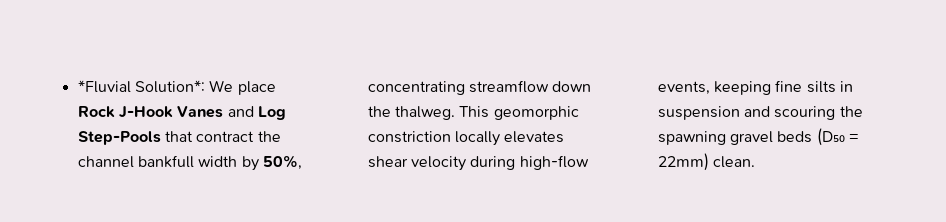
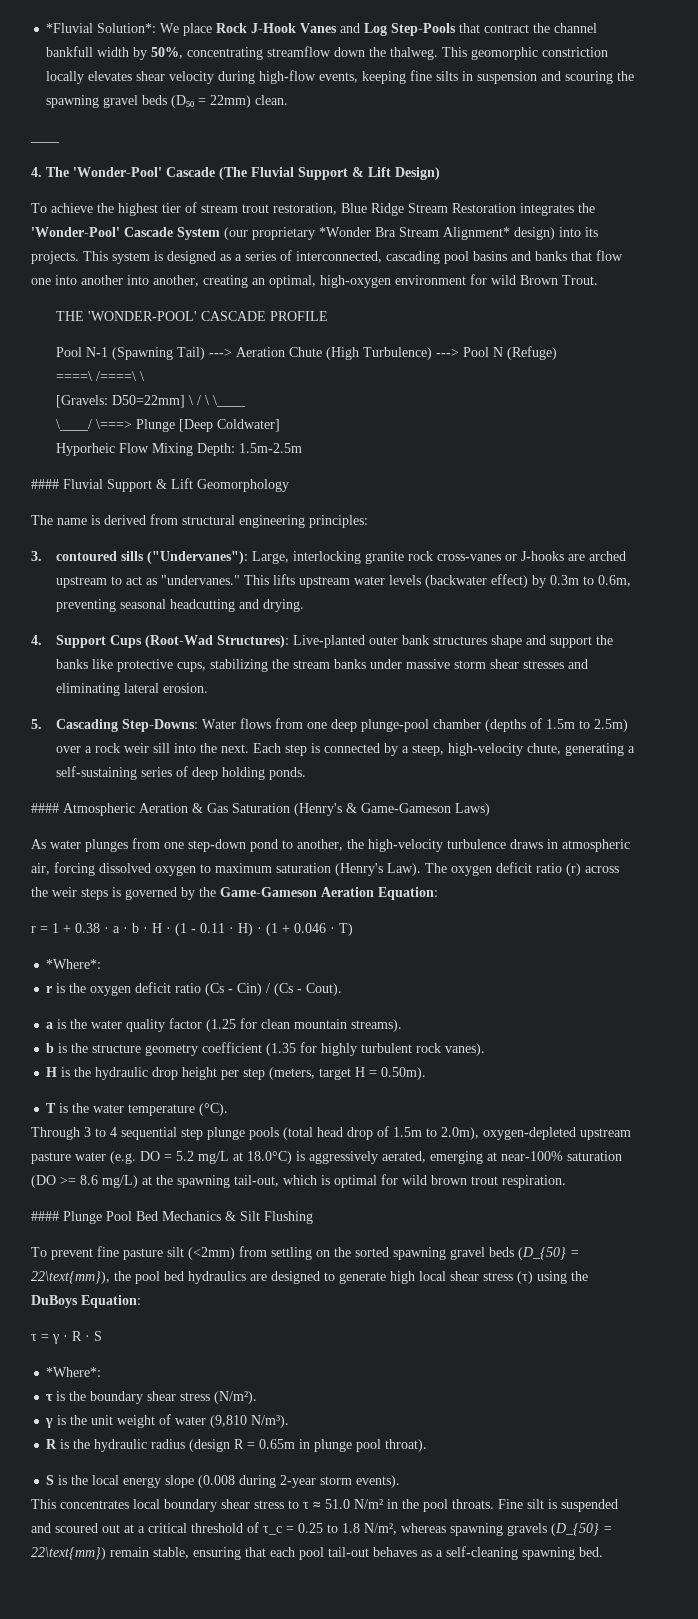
(755, 162) none -> [30,141,60,143] [31,167,440,180] [31,202,595,216] [31,227,598,240] [31,250,623,264] [31,274,598,288] [56,311,329,321] [56,346,558,360] [56,371,145,381] [56,395,247,408] [56,419,281,432] [56,443,303,456] [31,478,289,492] [31,514,368,528] [31,551,627,564] [56,574,632,588] [56,599,305,612] [31,635,614,648] [56,659,589,672] [56,683,209,696] [31,718,629,732] [56,743,636,756] [56,766,307,780] [31,803,490,816] [31,838,630,852] [31,862,619,876] [31,887,438,900] [31,923,353,936] [46,959,102,969] [46,982,343,996] [46,1018,403,1032] [46,1042,486,1056] [46,1067,427,1080] [46,1103,229,1116] [31,1126,631,1140] [31,1151,622,1164] [31,1174,566,1188] [31,1211,313,1224] [31,1246,579,1260] [31,1271,588,1284] [31,1295,141,1308] [31,1331,102,1344] [46,1367,102,1377] [46,1391,258,1404] [45,1414,290,1428] [46,1439,428,1452] [46,1475,401,1488] [31,1499,618,1512] [31,1522,612,1536] [31,1546,603,1560] // ____ // 4. The 'Wonder-Pool' Cascade (The Fluvial Support & Lift Design) // To achieve the highest tier of stream trout restoration, Blue Ridge Stream Restoration integrates the 'Wonder-Pool' Cascade System (our proprietary *Wonder Bra Stream Alignment* design) into its projects. This system is designed as a series of interconnected, cascading pool basins and banks that flow one into another into another, creating an optimal, high-oxygen environment for wild Brown Trout. // THE 'WONDER-POOL' CASCADE PROFILE // Pool N-1 (Spawning Tail) ---> Aeration Chute (High Turbulence) ---> Pool N (Refuge) // ====\ /====\ \ // [Gravels: D50=22mm] \ / \ \____ // \____/ \===> Plunge [Deep Coldwater] // Hyporheic Flow Mixing Depth: 1.5m-2.5m // #### Fluvial Support & Lift Geomorphology // The name is derived from structural engineering principles: // 3. contoured sills ("Undervanes"): Large, interlocking granite rock cross-vanes or J-hooks are arched upstream to act as "undervanes." This lifts upstream water levels (backwater effect) by 0.3m to 0.6m, preventing seasonal headcutting and drying. // 4. Support Cups (Root-Wad Structures): Live-planted outer bank structures shape and support the banks like protective cups, stabilizing the stream banks under massive storm shear stresses and eliminating lateral erosion. // 5. Cascading Step-Downs: Water flows from one deep plunge-pool chamber (depths of 1.5m to 2.5m) over a rock weir sill into the next. Each step is connected by a steep, high-velocity chute, generating a self-sustaining series of deep holding ponds. // #### Atmospheric Aeration & Gas Saturation (Henry's & Game-Gameson Laws) // As water plunges from one step-down pond to another, the high-velocity turbulence draws in atmospheric air, forcing dissolved oxygen to maximum saturation (Henry's Law). The oxygen deficit ratio (r) across the weir steps is governed by the Game-Gameson Aeration Equation: // r = 1 + 0.38 · a · b · H · (1 - 0.11 · H) · (1 + 0.046 · T) // *Where*: // r is the oxygen deficit ratio (Cs - Cin) / (Cs - Cout). // a is the water quality factor (1.25 for clean mountain streams). // b is the structure geometry coefficient (1.35 for highly turbulent rock vanes). // H is the hydraulic drop height per step (meters, target H = 0.50m). // T is the water temperature (°C). // Through 3 to 4 sequential step plunge pools (total head drop of 1.5m to 2.0m), oxygen-depleted upstream pasture water (e.g. DO = 5.2 mg/L at 18.0°C) is aggressively aerated, emerging at near-100% saturation (DO >= 8.6 mg/L) at the spawning tail-out, which is optimal for wild brown trout respiration. // #### Plunge Pool Bed Mechanics & Silt Flushing // To prevent fine pasture silt (<2mm) from settling on the sorted spawning gravel beds (D_{50} = 22\text{mm}), the pool bed hydraulics are designed to generate high local shear stress (τ) using the DuBoys Equation: // τ = γ · R · S // *Where*: // τ is the boundary shear stress (N/m²). // γ is the unit weight of water (9,810 N/m³). // R is the hydraulic radius (design R = 0.65m in plunge pool throat). // S is the local energy slope (0.008 during 2-year storm events). // This concentrates local boundary shear stress to τ ≈ 51.0 N/m² in the pool throats. Fine silt is suspended and scoured out at a critical threshold of τ_c = 0.25 to 1.8 N/m², whereas spawning gravels (D_{50} = 22\text{mm}) remain stable, ensuring that each pool tail-out behaves as a self-cleaning spawning bed.

